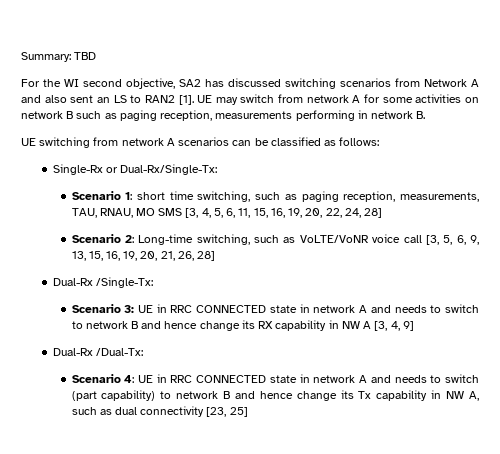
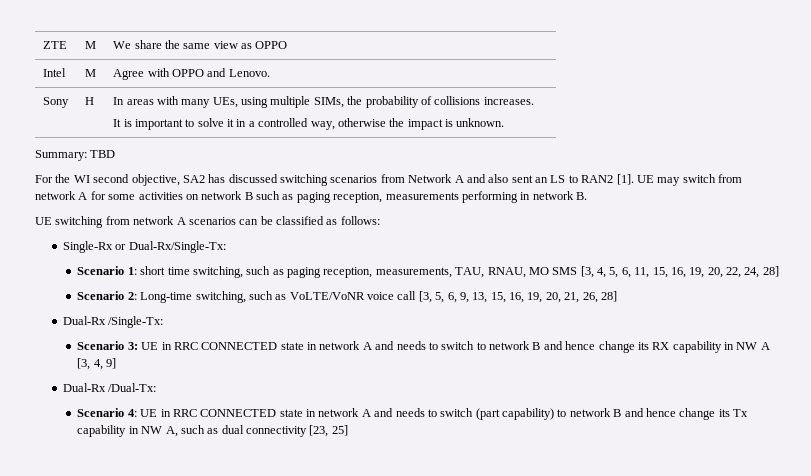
(21, 57) none -> [43,41,68,49] [85,41,97,49] [113,40,288,49] [43,68,67,77] [85,69,97,77] [113,68,270,80] [43,97,70,108] [85,97,95,105] [113,96,534,108] [113,118,505,130] ZTE | M | We share the same view as OPPO // Intel | M | Agree with OPPO and Lenovo. // Sony | H | In areas with many UEs, using multiple SIMs, the probability of collisions increases. // It is important to solve it in a controlled way, otherwise the impact is unknown. //

